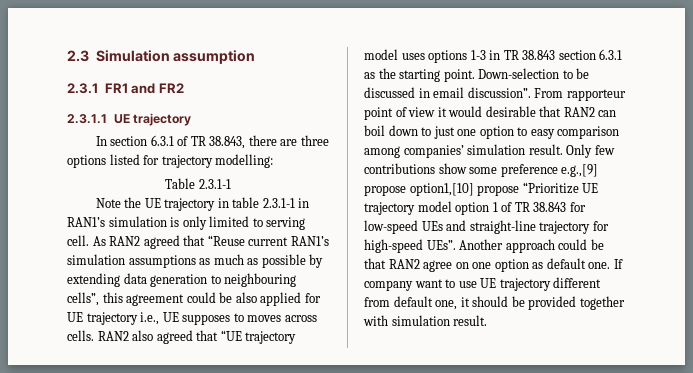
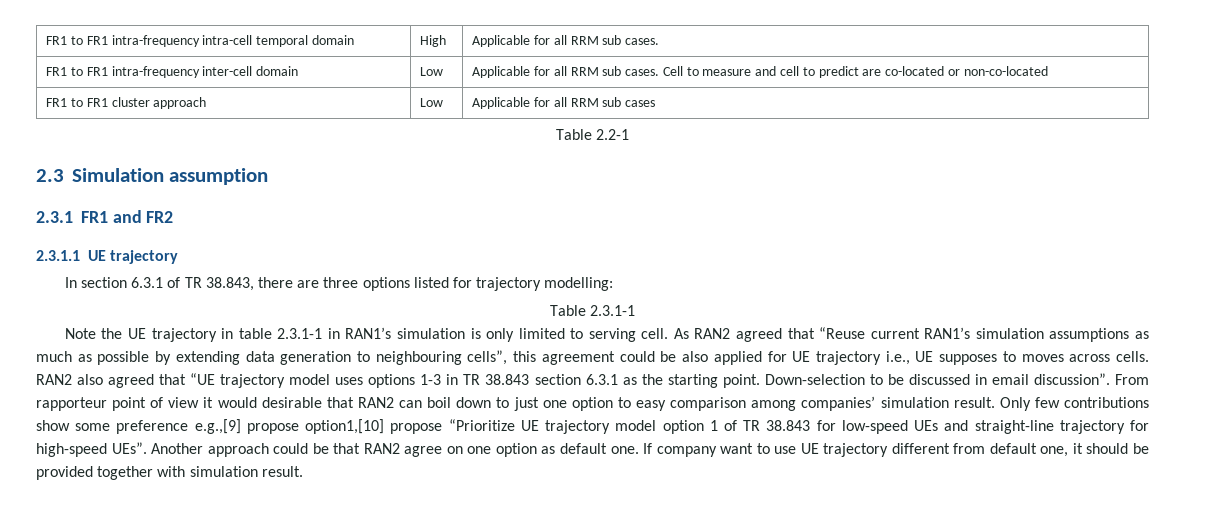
(67, 56) none -> [46,35,354,47] [420,35,447,47] [472,35,660,47] [46,66,299,78] [420,67,444,76] [472,66,1048,78] [46,97,207,109] [420,98,444,107] [472,97,656,109] [555,129,630,140] FR1 to FR1 intra-frequency intra-cell temporal domain | High | Applicable for all RRM sub cases. // FR1 to FR1 intra-frequency inter-cell domain | Low | Applicable for all RRM sub cases. Cell to measure and cell to predict are co-located or non-co-located // FR1 to FR1 cluster approach | Low | Applicable for all RRM sub cases // Table 2.2-1 //

